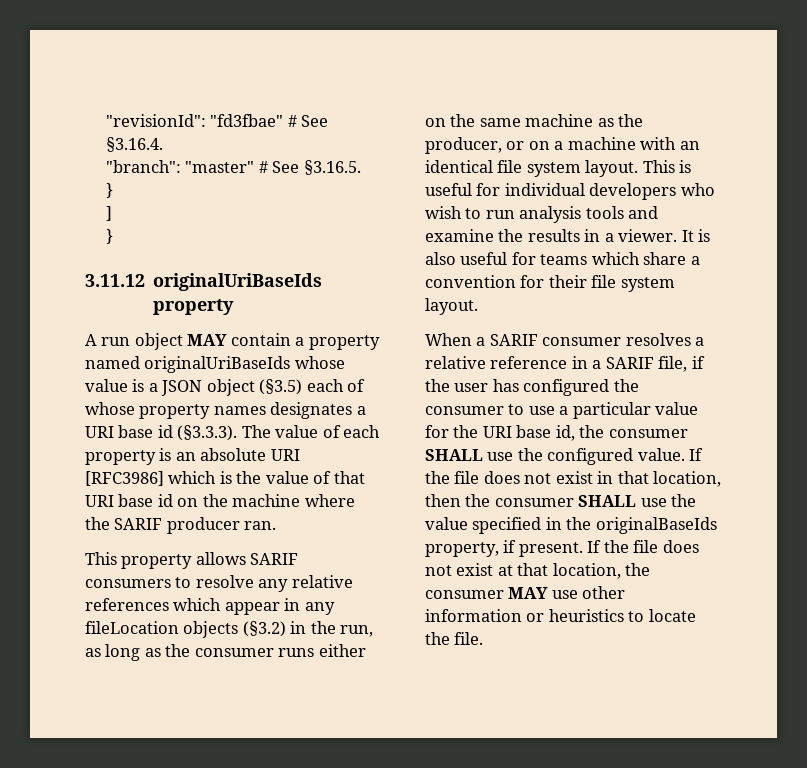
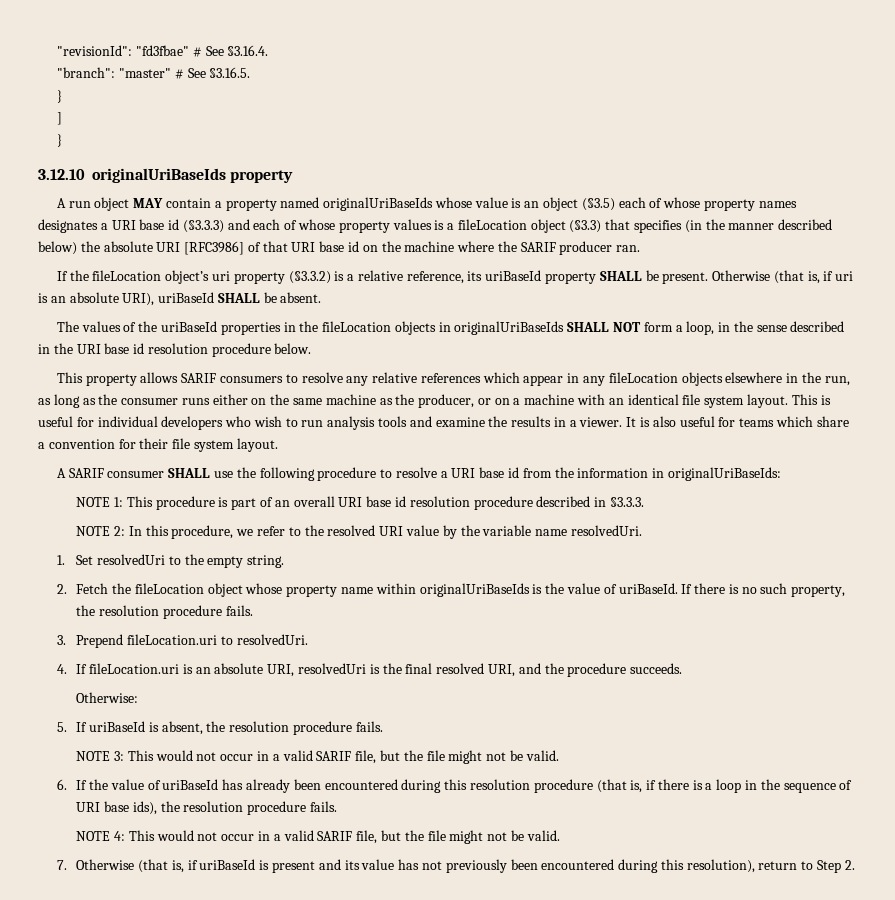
[85,274,145,287] 3.11.12 -> [38,169,85,180] 3.12.10
[148,380,203,396] a JSON -> [524,201,540,208] an
[177,425,381,441] [85,448,300,465] [85,471,309,486] (§3.3.3). The value of each property is an absolute URI [RFC3986] which is the value -> [182,219,833,233] [38,241,245,255] (§3.3.3) and each of whose property values is a fileLocation object (§3.3) that specifies (in the manner described below) the absolute URI [RFC3986]
(277, 525) none -> [56,270,854,284] [38,292,322,306] [56,321,845,335] [38,343,312,357] // If the fileLocation object’s uri property (§3.3.2) is a relative reference, its uriBaseId property SHALL be present. Otherwise (that is, if uri is an absolute URI), uriBaseId SHALL be absent. // The values of the uriBaseId properties in the fileLocation objects in originalUriBaseIds SHALL NOT form a loop, in the sense described in the URI base id resolution procedure below.
[242,621,286,637] (§3.2) -> [725,372,783,383] elsewhere
[425,333,705,346] [425,356,705,372] [425,379,639,396] [425,402,699,419] [425,425,688,441] [425,448,704,465] [425,471,722,487] [425,494,697,507] [425,517,717,534] [425,540,699,557] [425,563,651,579] [425,586,626,599] [425,609,696,622] [425,632,484,645] When a SARIF consumer resolves a relative reference in a SARIF file, if the user has configured the consumer to use a particular value for the URI base id, the consumer SHALL use the configured value. If the file does not exist in that location, then the consumer SHALL use the value specified in the originalBaseIds property, if present. If the file does not exist at that location, the consumer MAY use other information or heuristics to locate the file. -> [56,467,781,481] [76,496,644,510] [76,525,642,539] [57,554,285,568] [57,583,846,597] [76,605,253,619] [57,634,308,648] [57,663,683,677] [76,692,139,703] [57,721,383,735] [76,750,559,764] [57,779,853,793] [76,801,338,815] [76,830,560,844] [57,859,855,873] A SARIF consumer SHALL use the following procedure to resolve a URI base id from the information in originalUriBaseIds: // NOTE 1: This procedure is part of an overall URI base id resolution procedure described in §3.3.3. // NOTE 2: In this procedure, we refer to the resolved URI value by the variable name resolvedUri. // 1. Set resolvedUri to the empty string. // 2. Fetch the fileLocation object whose property name within originalUriBaseIds is the value of uriBaseId. If there is no such property, the resolution procedure fails. // 3. Prepend fileLocation.uri to resolvedUri. // 4. If fileLocation.uri is an absolute URI, resolvedUri is the final resolved URI, and the procedure succeeds. // Otherwise: // 5. If uriBaseId is absent, the resolution procedure fails. // NOTE 3: This would not occur in a valid SARIF file, but the file might not be valid. // 6. If the value of uriBaseId has already been encountered during this resolution procedure (that is, if there is a loop in the sequence of URI base ids), the resolution procedure fails. // NOTE 4: This would not occur in a valid SARIF file, but the file might not be valid. // 7. Otherwise (that is, if uriBaseId is present and its value has not previously been encountered during this resolution), return to Step 2.

